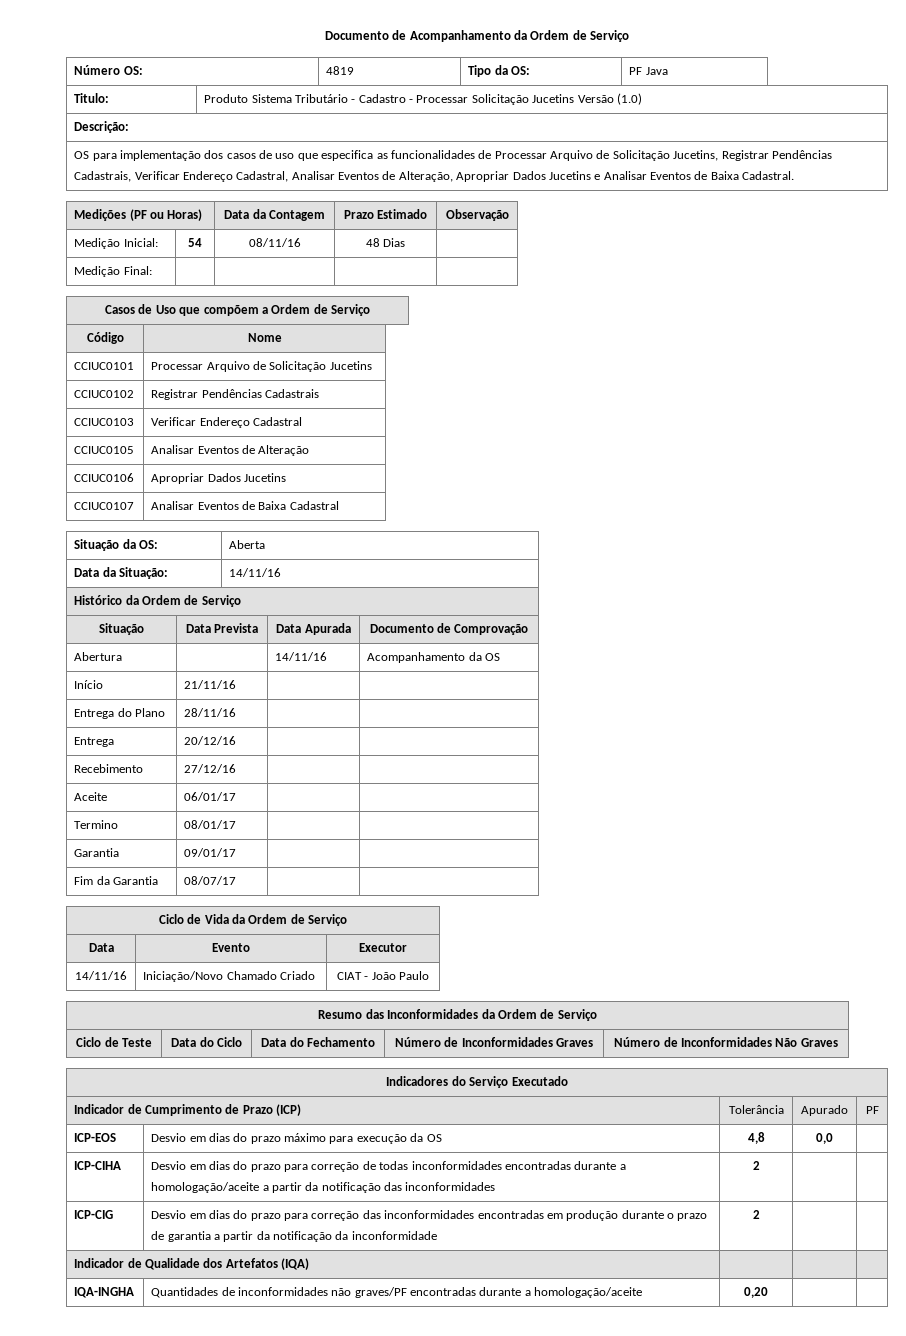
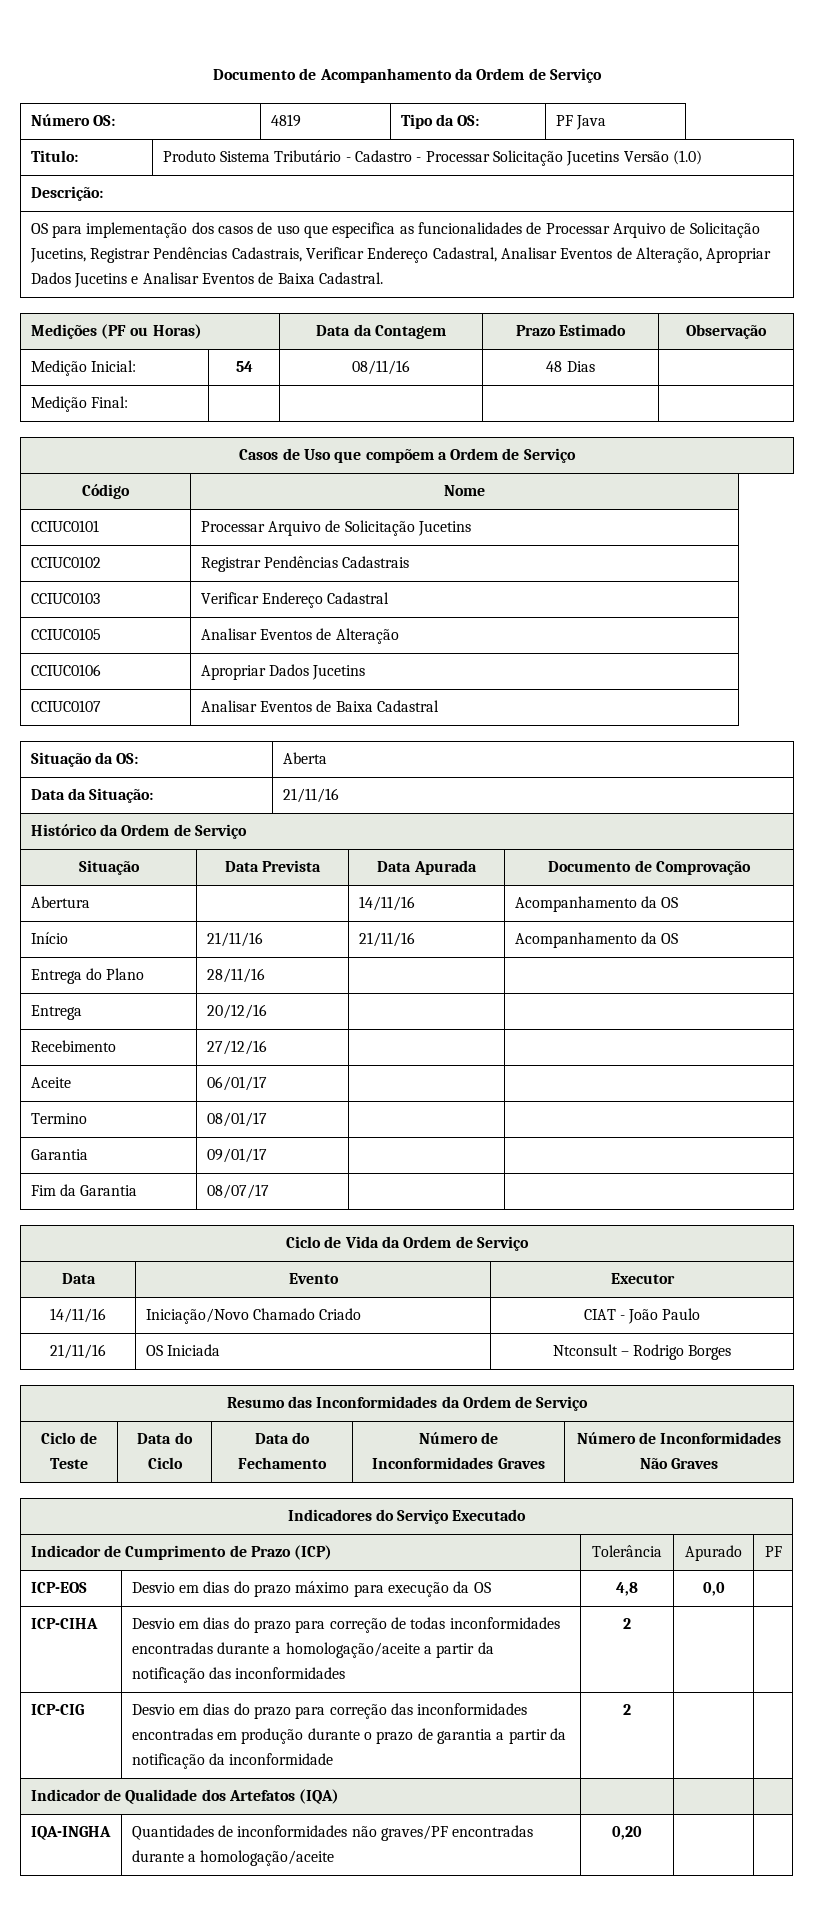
[229,568,282,577] 14/11/16 -> [282,788,339,803] 21/11/16
(237, 684) | -> [358,932,415,947] [514,932,679,948] 21/11/16 | Acompanhamento da OS
(430, 975) none -> [50,1344,106,1359] [145,1344,221,1356] [552,1344,732,1360] // 21/11/16 | OS Iniciada | Ntconsult – Rodrigo Borges

